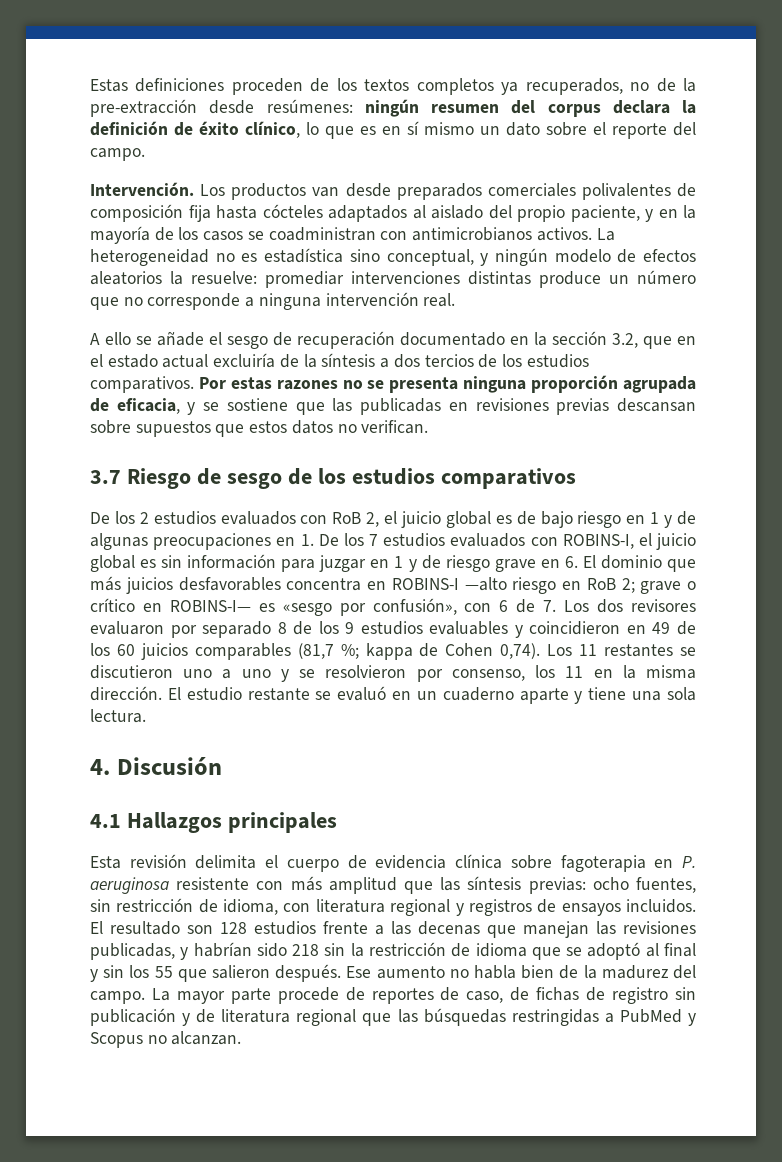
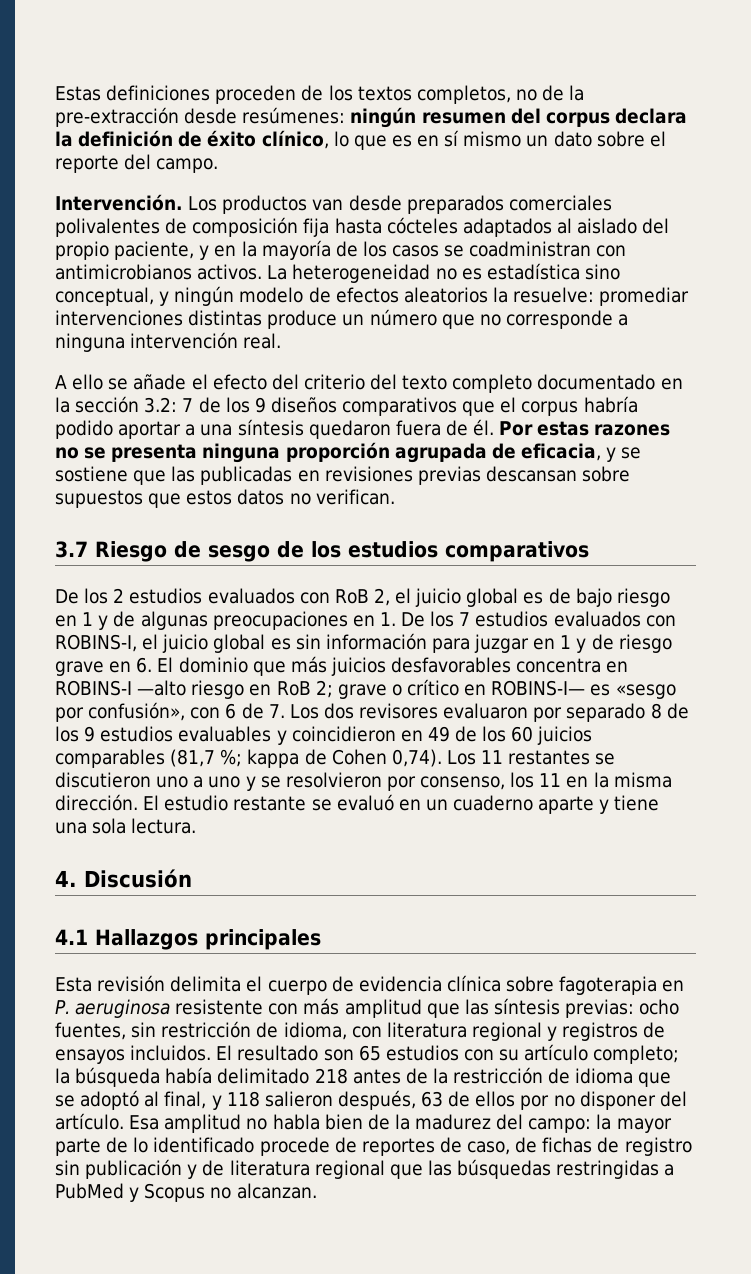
[416,78,623,95] completos ya recuperados, -> [416,85,511,104] completos,
[227,331,696,349] [90,353,589,368] [90,376,194,393] sesgo de recuperación documentado en la sección 3.2, que en el estado actual excluiría de la síntesis a dos tercios de los estudios comparativos. -> [212,374,683,393] [55,396,638,416] [55,419,495,439] efecto del criterio del texto completo documentado en la sección 3.2: 7 de los 9 diseños comparativos que el corpus habría podido aportar a una síntesis quedaron fuera de él.
[220,921,696,938] [90,942,346,960] 128 estudios frente a las decenas que manejan las revisiones publicadas, y habrían sido 218 sin -> [358,1044,680,1064] [55,1067,428,1087] 65 estudios con su artículo completo; la búsqueda había delimitado 218 antes de
[664,943,696,957] [90,964,445,982] final y sin los 55 que salieron después. Ese aumento -> [164,1090,687,1110] [55,1113,242,1133] final, y 118 salieron después, 63 de ellos por no disponer del artículo. Esa amplitud
[90,988,271,1004] campo. La mayor parte -> [528,1114,672,1133] [55,1137,255,1156] campo: la mayor parte de lo identificado

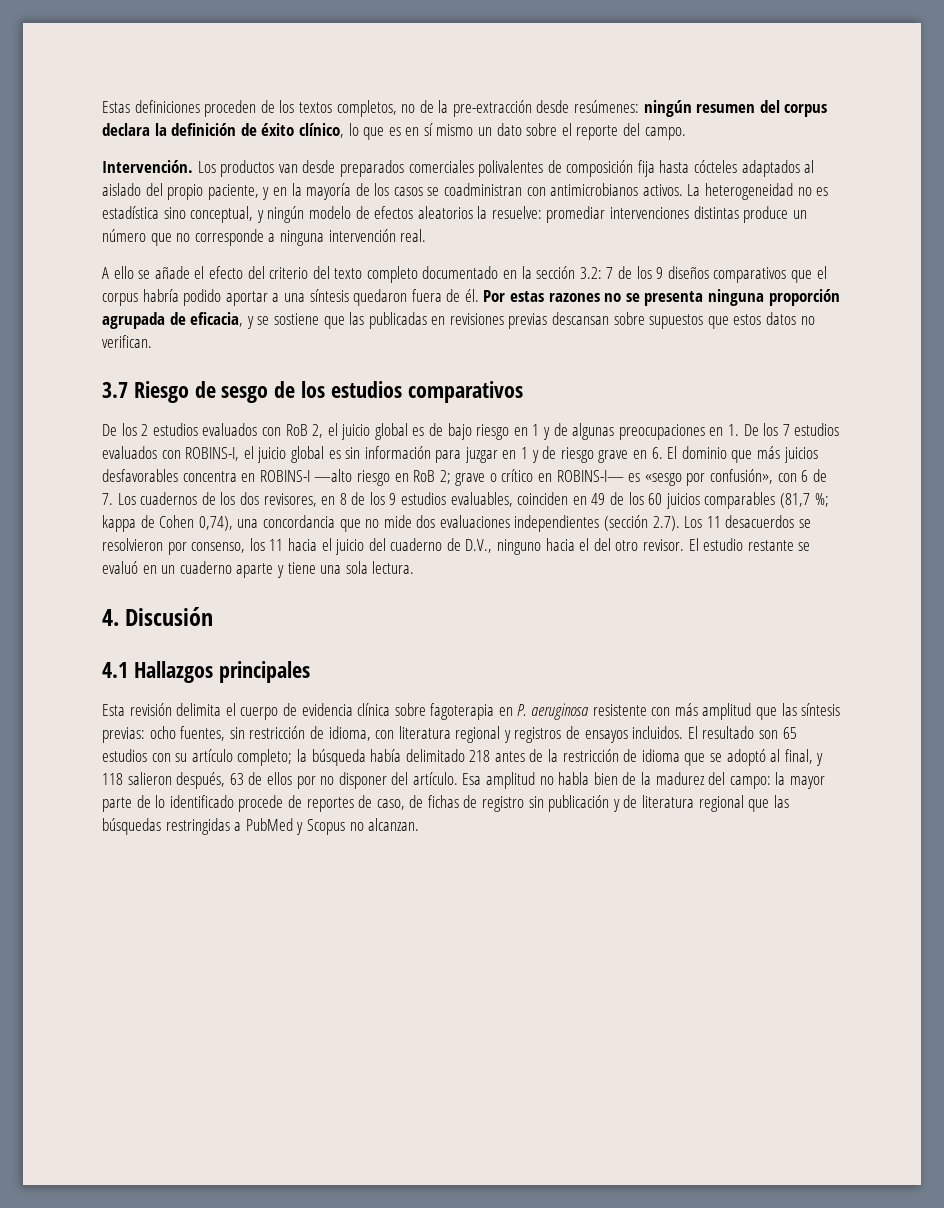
[323,703,646,722] dos revisores evaluaron por separado -> [140,492,336,507] cuadernos de los dos revisores, en
[178,726,396,745] evaluables y coincidieron -> [450,492,569,507] evaluables, coinciden
[391,749,616,767] [55,772,256,791] 0,74). Los 11 restantes se discutieron uno a uno y -> [198,515,795,532] 0,74), una concordancia que no mide dos evaluaciones independientes (sección 2.7). Los 11 desacuerdos
[566,772,672,788] [55,794,138,811] en la misma dirección. -> [287,538,684,555] hacia el juicio del cuaderno de D.V., ninguno hacia el del otro revisor.

